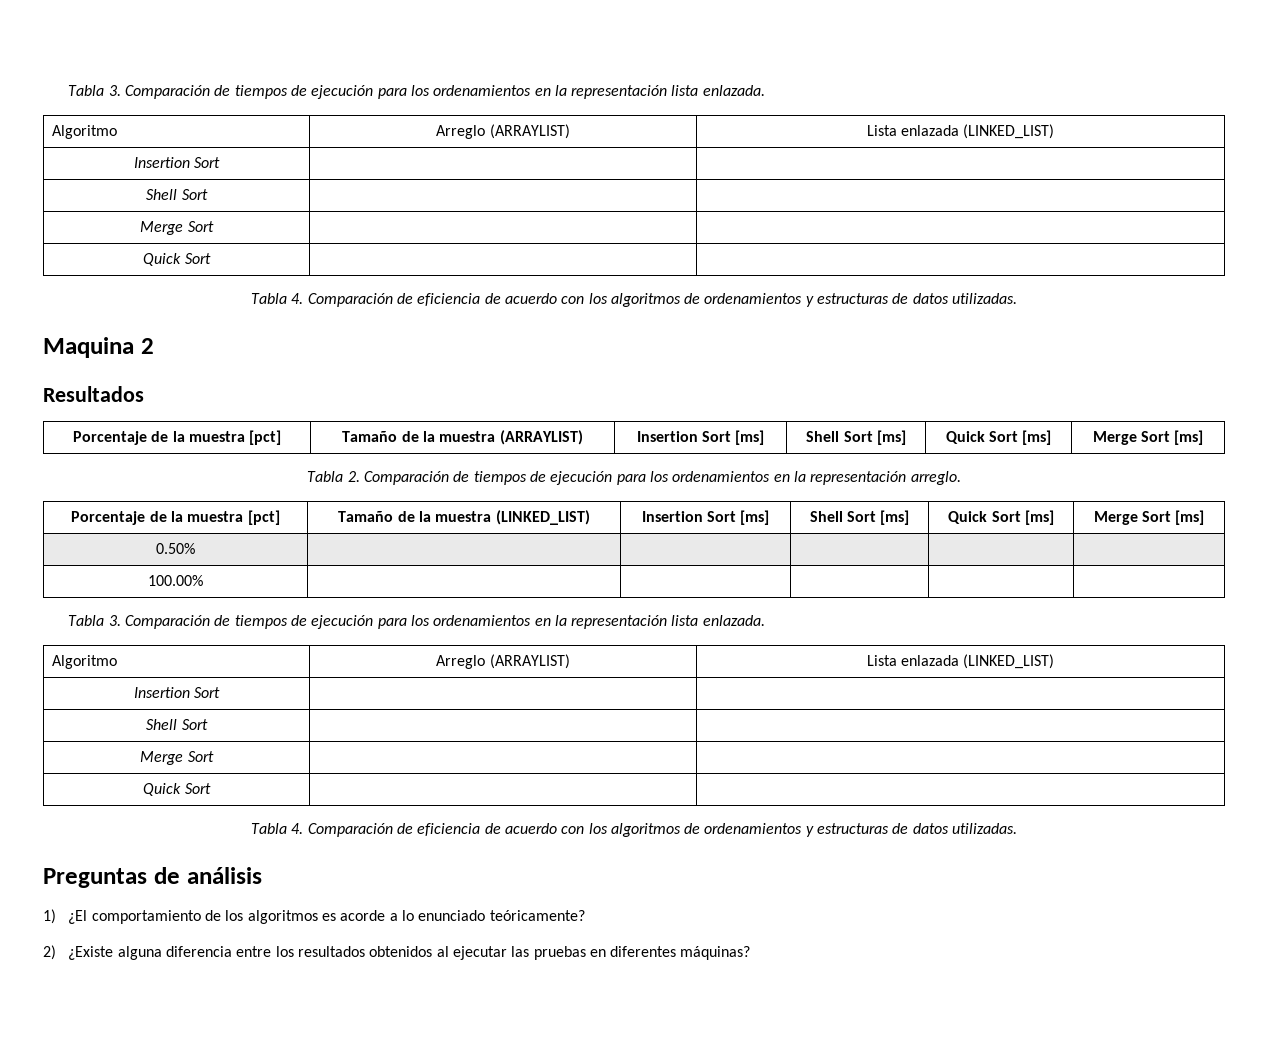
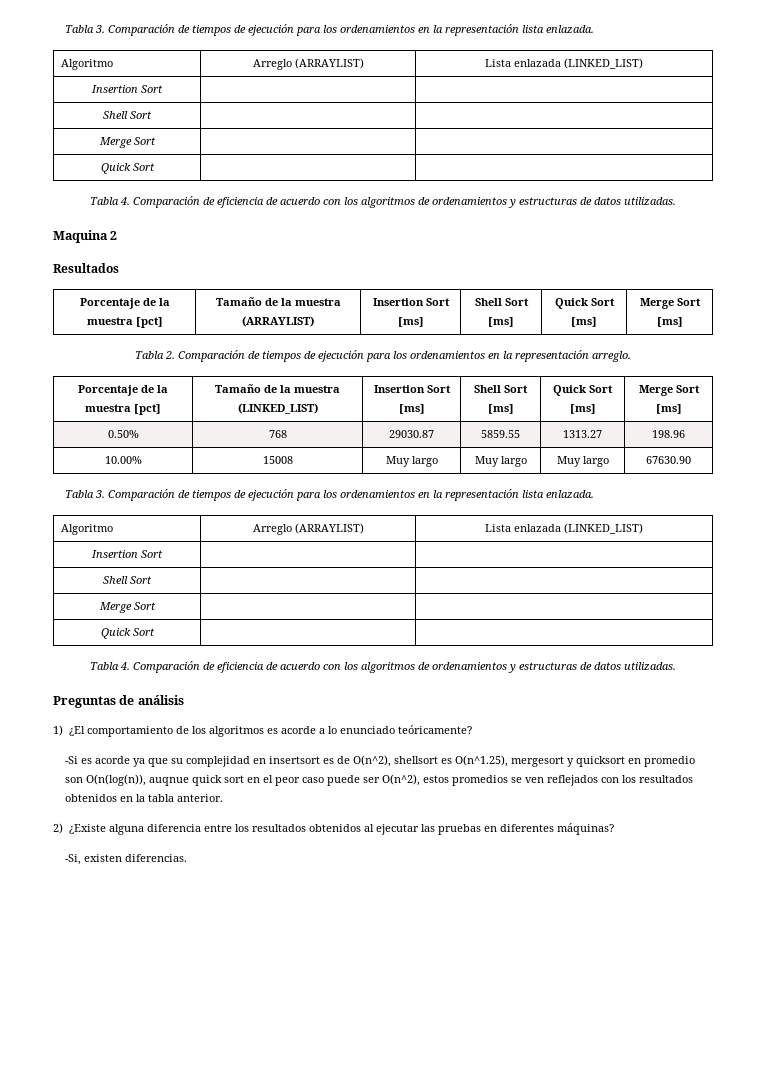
[148,575,203,586] | | | | // 100.00% | | | | | -> [268,430,287,438] [389,430,434,438] [481,430,520,438] [563,430,602,438] [652,430,685,438] [104,456,142,464] [262,456,293,464] [385,456,438,467] [474,456,527,467] [556,456,609,467] [646,456,691,464] 768 | 29030.87 | 5859.55 | 1313.27 | 198.96 // 10.00% | 15008 | Muy largo | Muy largo | Muy largo | 67630.90
(585, 915) none -> [65,755,696,767] [65,774,694,786] [65,794,224,802] // -Si es acorde ya que su complejidad en insertsort es de O(n^2), shellsort es O(n^1.25), mergesort y quicksort en promedio son O(n(log(n)), auqnue quick sort en el peor caso puede ser O(n^2), estos promedios se ven reflejados con los resultados obtenidos en la tabla anterior.
(751, 953) none -> [65,854,188,865] // -Si, existen diferencias.

